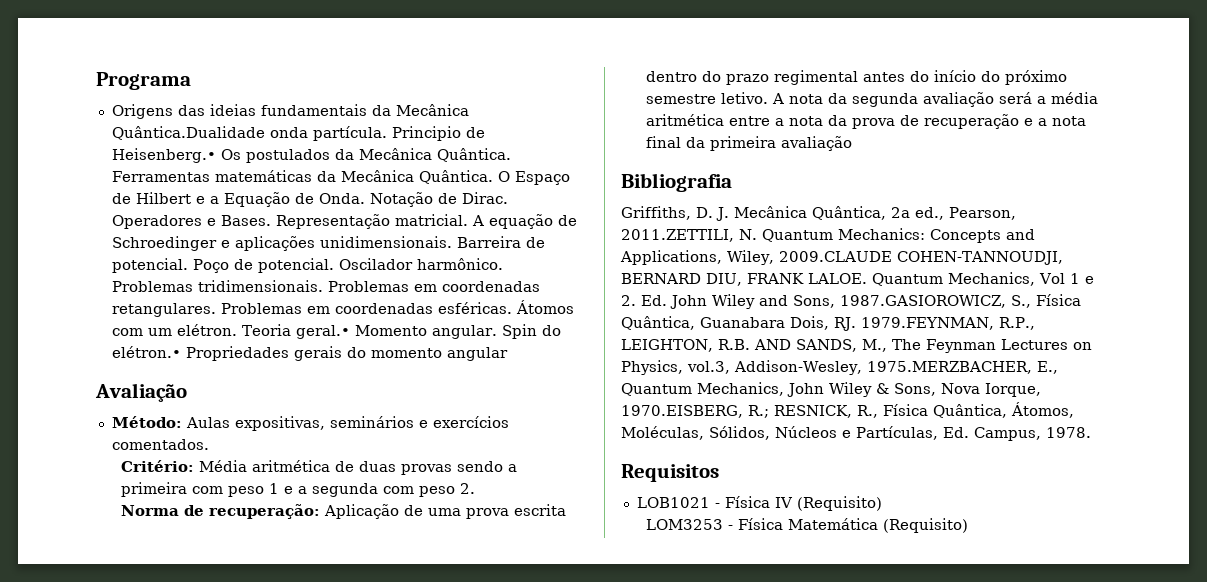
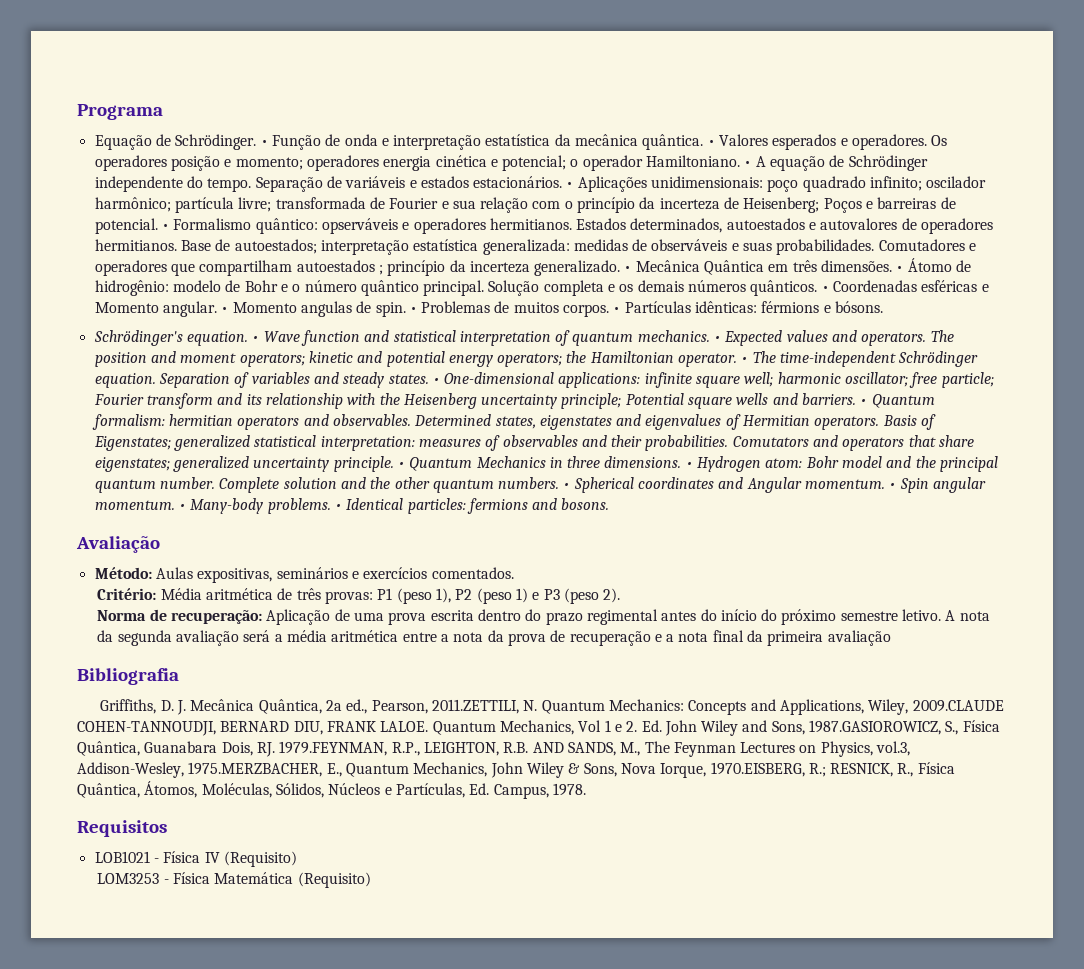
[111,104,469,119] [111,126,485,141] [111,148,511,163] [111,170,570,185] [111,192,508,207] [111,214,577,229] [111,236,545,251] [111,258,503,273] [111,280,540,292] [111,300,574,317] [111,324,561,339] [111,346,508,361] Origens das ideias fundamentais da Mecânica Quântica.Dualidade onda partícula. Principio de Heisenberg.• Os postulados da Mecânica Quântica. Ferramentas matemáticas da Mecânica Quântica. O Espaço de Hilbert e a Equação de Onda. Notação de Dirac. Operadores e Bases. Representação matricial. A equação de Schroedinger e aplicações unidimensionais. Barreira de potencial. Poço de potencial. Oscilador harmônico. Problemas tridimensionais. Problemas em coordenadas retangulares. Problemas em coordenadas esféricas. Átomos com um elétron. Teoria geral.• Momento angular. Spin do elétron.• Propriedades gerais do momento angular -> [94,134,948,150] [94,155,928,171] [94,176,987,192] [94,197,956,213] [94,218,994,234] [94,239,977,255] [94,258,972,276] [94,280,989,296] [94,301,884,317] [93,330,954,346] [94,351,979,367] [94,372,994,388] [93,393,935,409] [91,414,937,430] [93,435,975,451] [94,456,999,472] [94,477,987,493] [94,498,610,514] Equação de Schrödinger. • Função de onda e interpretação estatística da mecânica quântica. • Valores esperados e operadores. Os operadores posição e momento; operadores energia cinética e potencial; o operador Hamiltoniano. • A equação de Schrödinger independente do tempo. Separação de variáveis e estados estacionários. • Aplicações unidimensionais: poço quadrado infinito; oscilador harmônico; partícula livre; transformada de Fourier e sua relação com o princípio da incerteza de Heisenberg; Poços e barreiras de potencial. • Formalismo quântico: opserváveis e operadores hermitianos. Estados determinados, autoestados e autovalores de operadores hermitianos. Base de autoestados; interpretação estatística generalizada: medidas de observáveis e suas probabilidades. Comutadores e operadores que compartilham autoestados ; princípio da incerteza generalizado. • Mecânica Quântica em três dimensões. • Átomo de hidrogênio: modelo de Bohr e o número quântico principal. Solução completa e os demais números quânticos. • Coordenadas esféricas e Momento angular. • Momento angulas de spin. • Problemas de muitos corpos. • Partículas idênticas: férmions e bósons. // Schrödinger's equation. • Wave function and statistical interpretation of quantum mechanics. • Expected values and operators. The position and moment operators; kinetic and potential energy operators; the Hamiltonian operator. • The time-independent Schrödinger equation. Separation of variables and steady states. • One-dimensional applications: infinite square well; harmonic oscillator; free particle; Fourier transform and its relationship with the Heisenberg uncertainty principle; Potential square wells and barriers. • Quantum formalism: hermitian operators and observables. Determined states, eigenstates and eigenvalues of Hermitian operators. Basis of Eigenstates; generalized statistical interpretation: measures of observables and their probabilities. Comutators and operators that share eigenstates; generalized uncertainty principle. • Quantum Mechanics in three dimensions. • Hydrogen atom: Bohr model and the principal quantum number. Complete solution and the other quantum numbers. • Spherical coordinates and Angular momentum. • Spin angular momentum. • Many-body problems. • Identical particles: fermions and bosons.
[359,461,518,475] [121,482,476,497] duas provas sendo a primeira com peso 1 e a segunda com peso 2. -> [296,588,621,604] três provas: P1 (peso 1), P2 (peso 1) e P3 (peso 2).

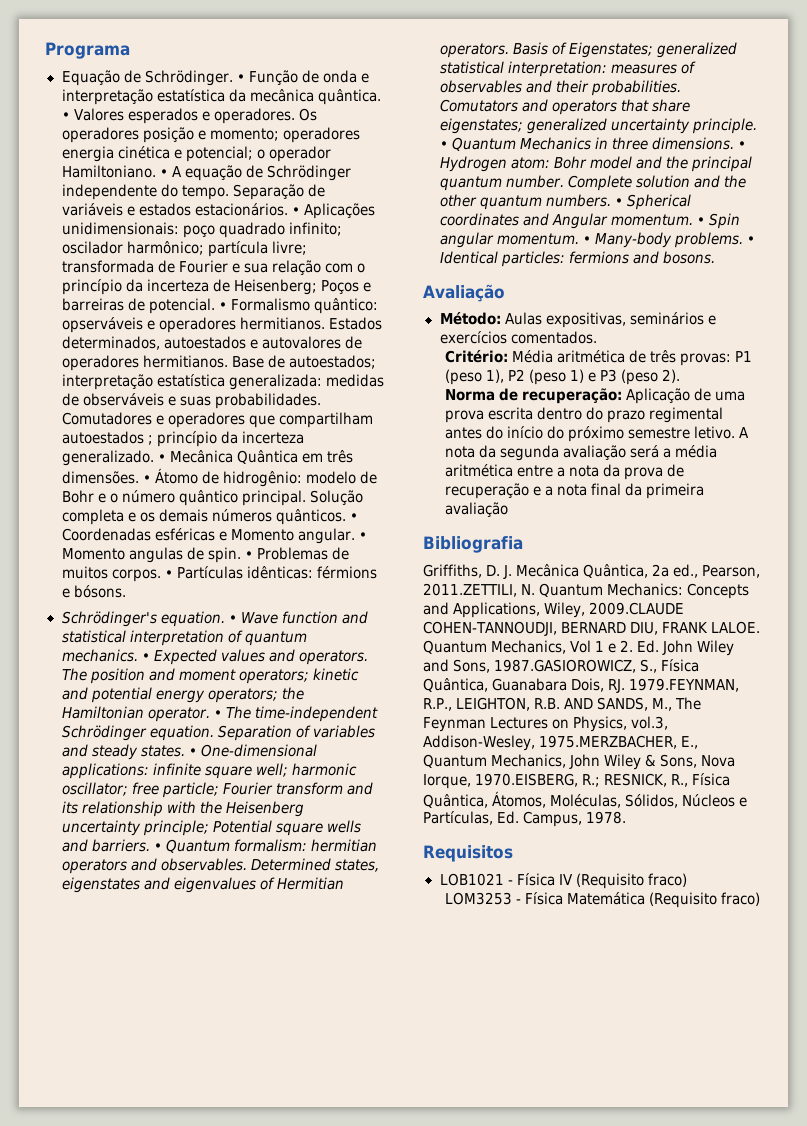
[223,851,297,867] (Requisito) -> [575,873,687,889] (Requisito fraco)
[297,872,371,888] (Requisito) -> [648,892,760,908] (Requisito fraco)

